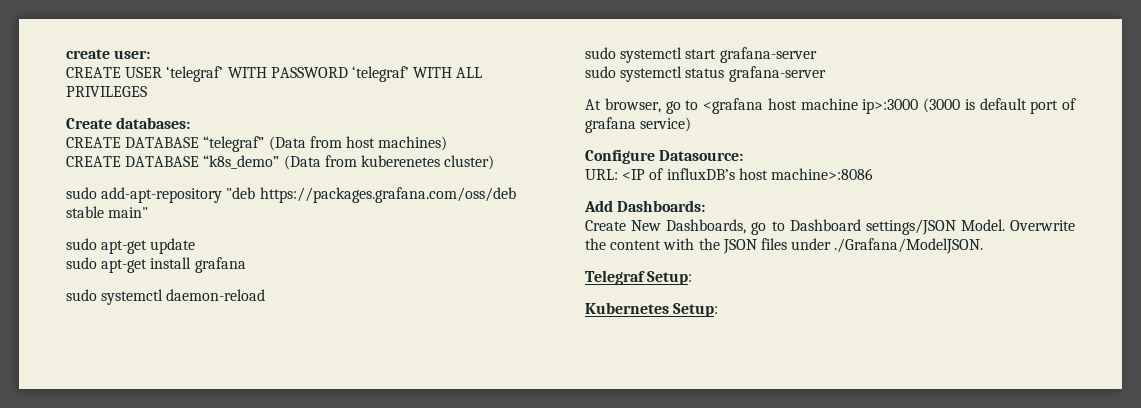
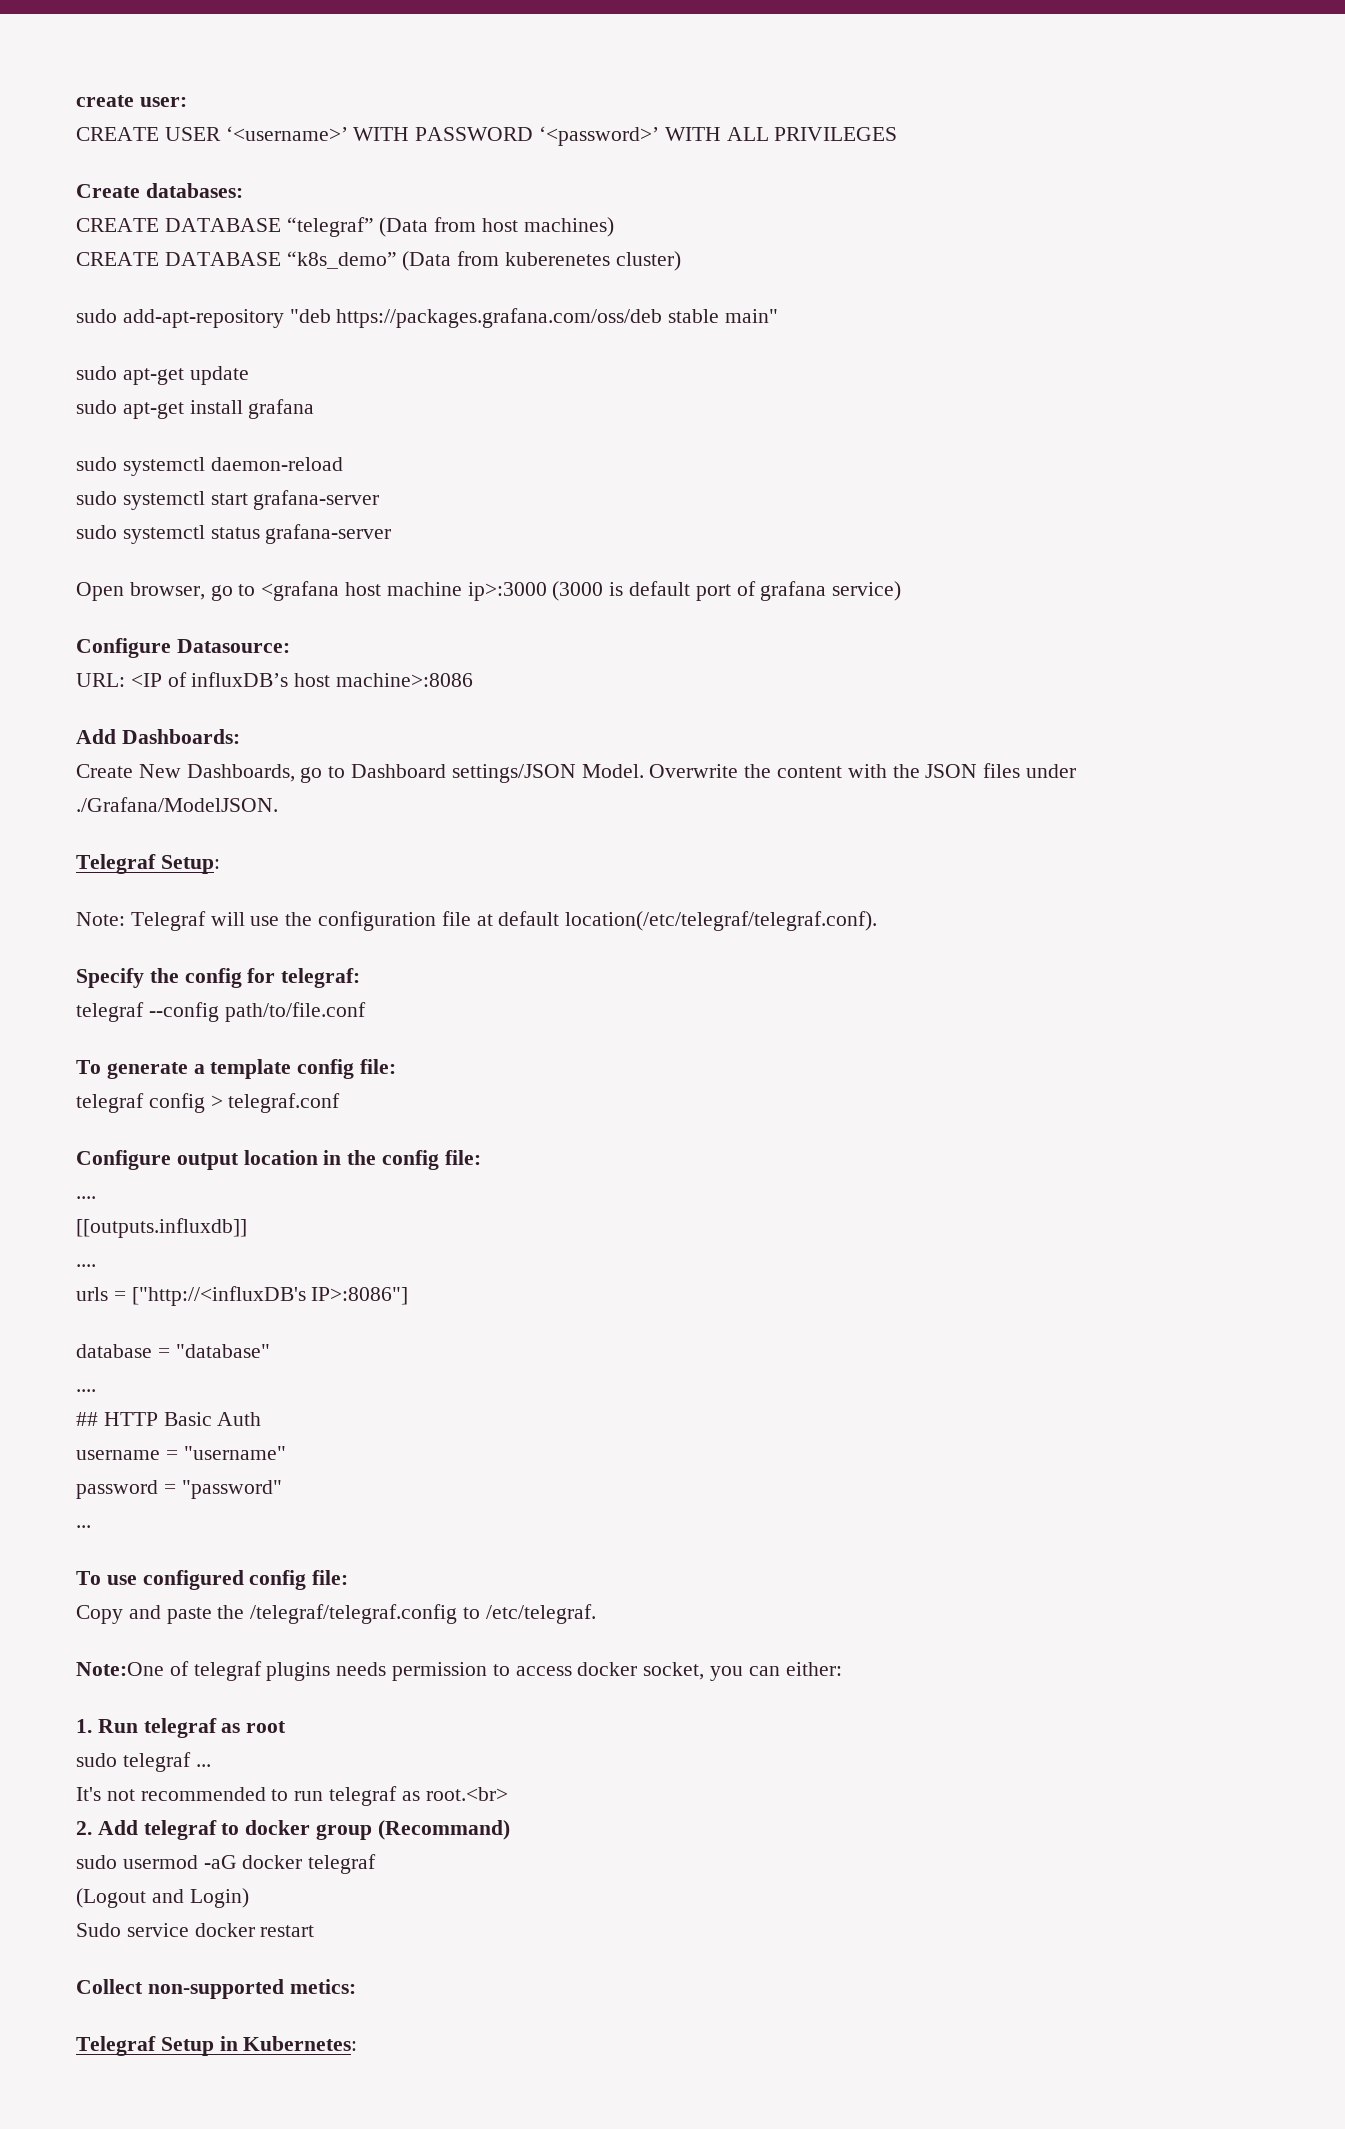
[166,66,224,82] ‘telegraf’ -> [225,126,348,141] ‘<username>’
[351,66,409,82] ‘telegraf’ -> [539,126,660,146] ‘<password>’
[585,99,601,110] At -> [76,582,124,601] Open
[585,302,719,317] Kubernetes Setup: -> [76,911,878,931] [76,968,361,988] [76,1002,366,1022] [76,1059,397,1079] [76,1093,341,1113] [76,1150,481,1170] [76,1196,96,1199] [76,1218,247,1238] [76,1264,96,1267] [76,1286,409,1306] [76,1344,270,1358] [76,1389,96,1392] [76,1412,262,1426] [76,1446,286,1460] [76,1480,282,1499] [76,1525,91,1528] [76,1570,349,1590] [76,1604,596,1624] [76,1661,842,1681] [76,1718,287,1738] [76,1752,211,1772] [76,1786,508,1806] [76,1820,510,1840] [76,1854,377,1874] [76,1888,249,1908] [76,1923,315,1937] [76,1979,356,1999] [76,2036,358,2056] Note: Telegraf will use the configuration file at default location(/etc/telegraf/telegraf.conf). // Specify the config for telegraf: // telegraf --config path/to/file.conf // To generate a template config file: // telegraf config > telegraf.conf // Configure output location in the config file: // .... // [[outputs.influxdb]] // .... // urls = ["http://<influxDB's IP>:8086"] // database = "database" // .... // ## HTTP Basic Auth // username = "username" // password = "password" // ... // To use configured config file: // Copy and paste the /telegraf/telegraf.config to /etc/telegraf. // Note:One of telegraf plugins needs permission to access docker socket, you can either: // 1. Run telegraf as root // sudo telegraf ... // It's not recommended to run telegraf as root.<br> // 2. Add telegraf to docker group (Recommand) // sudo usermod -aG docker telegraf // (Logout and Login) // Sudo service docker restart // Collect non-supported metics: // Telegraf Setup in Kubernetes:

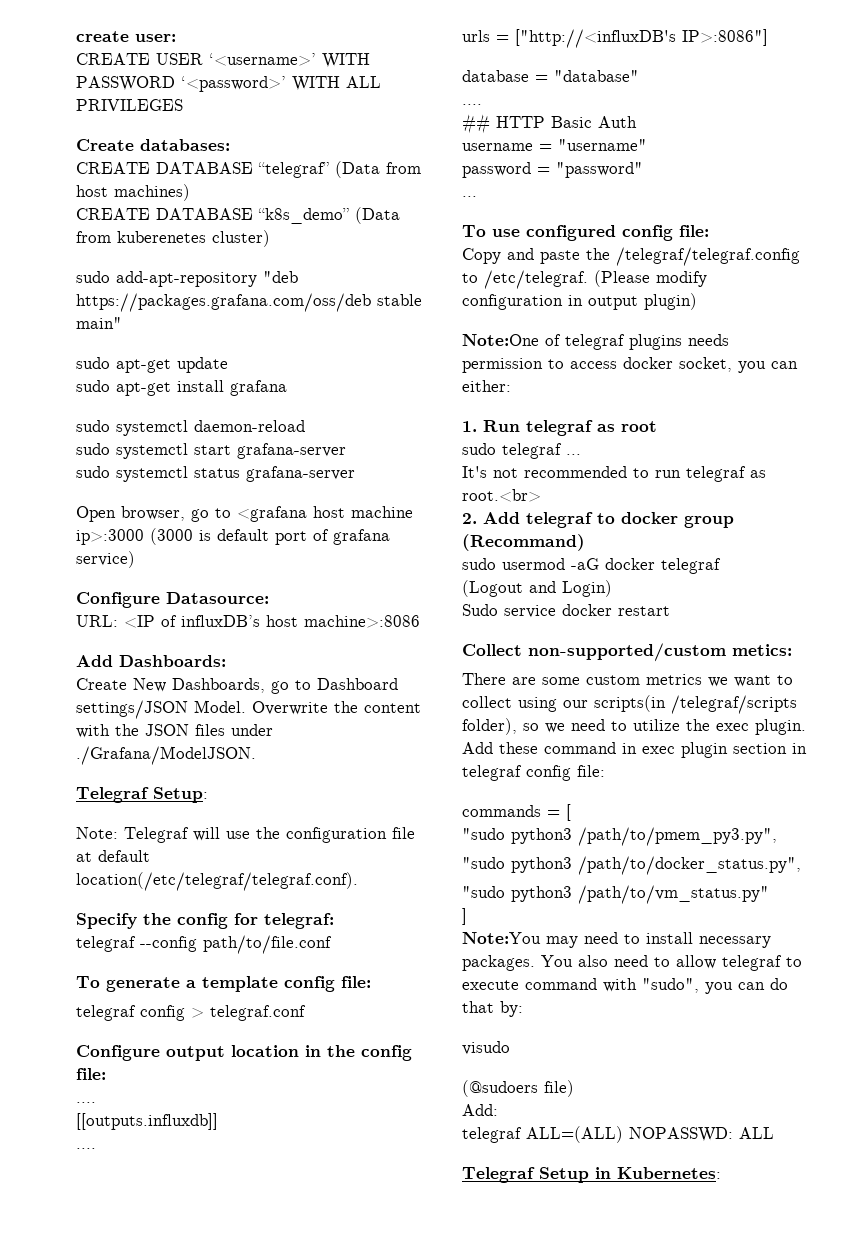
(596, 1614) none -> [594,270,707,287] [462,293,697,310] (Please modify configuration in output plugin)
[147,1979,284,1999] non-supported -> [528,643,726,662] non-supported/custom
(356, 1986) none -> [462,673,793,687] [462,695,797,714] [462,718,806,735] [462,742,807,758] [462,765,605,781] [462,804,571,821] [462,827,777,846] [462,856,801,875] [462,885,769,904] [462,908,467,925] [462,932,771,948] [462,955,802,971] [462,978,788,994] [462,1001,523,1017] [462,1041,510,1055] [462,1080,574,1097] [462,1104,498,1116] [462,1126,774,1143] // There are some custom metrics we want to collect using our scripts(in /telegraf/scripts folder), so we need to utilize the exec plugin. Add these command in exec plugin section in telegraf config file: // commands = [ // "sudo python3 /path/to/pmem_py3.py", // "sudo python3 /path/to/docker_status.py", // "sudo python3 /path/to/vm_status.py" // ] // Note:You may need to install necessary packages. You also need to allow telegraf to execute command with "sudo", you can do that by: // visudo // (@sudoers file) // Add: // telegraf ALL=(ALL) NOPASSWD: ALL

